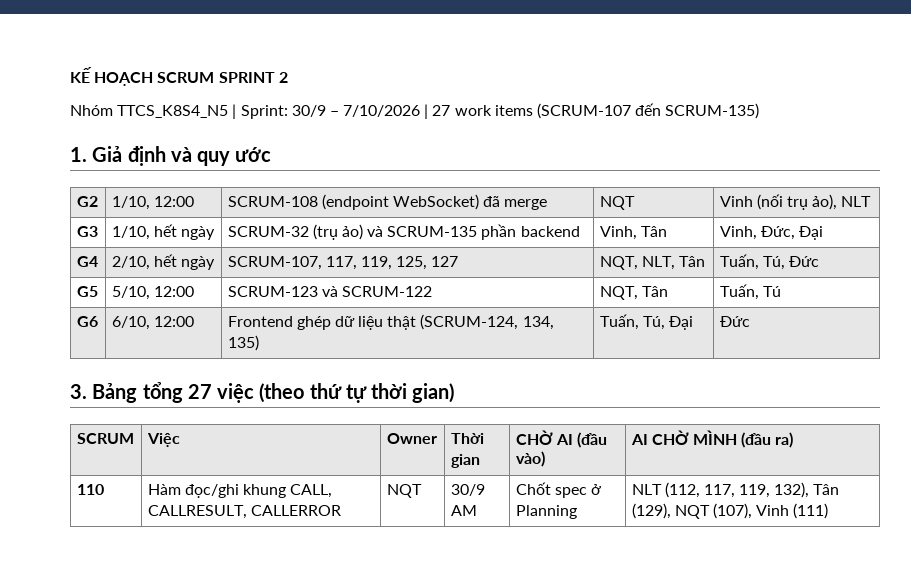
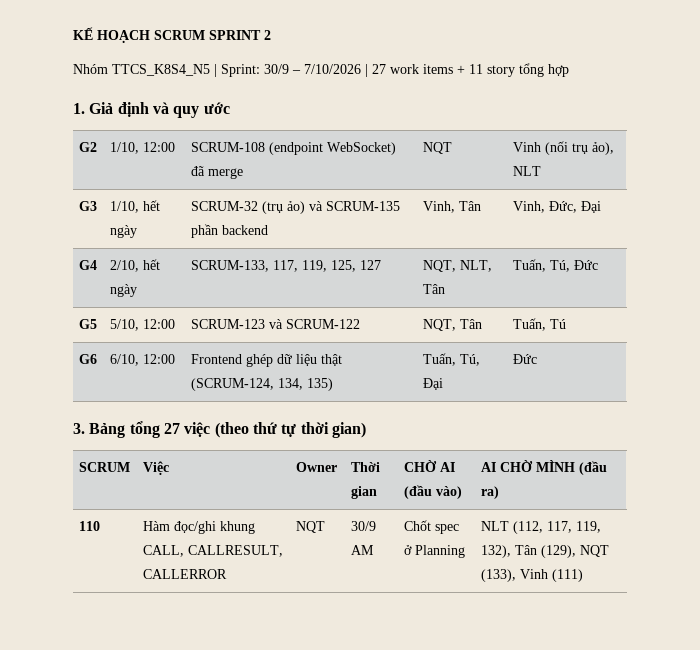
[537,103,760,119] (SCRUM-107 đến SCRUM-135) -> [457,63,569,77] + 11 story tổng hợp
[227,256,322,270] SCRUM-107, -> [191,260,270,272] SCRUM-133,
[712,503,752,519] (107), -> [481,569,517,582] (133),

